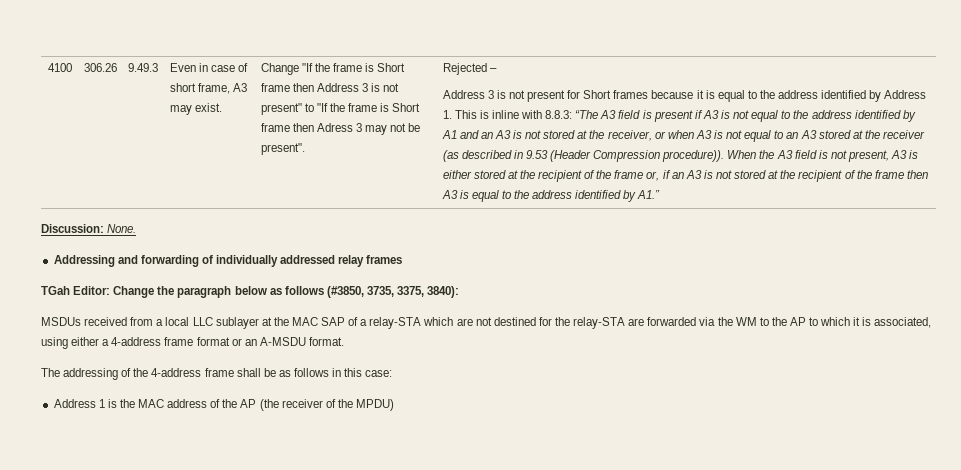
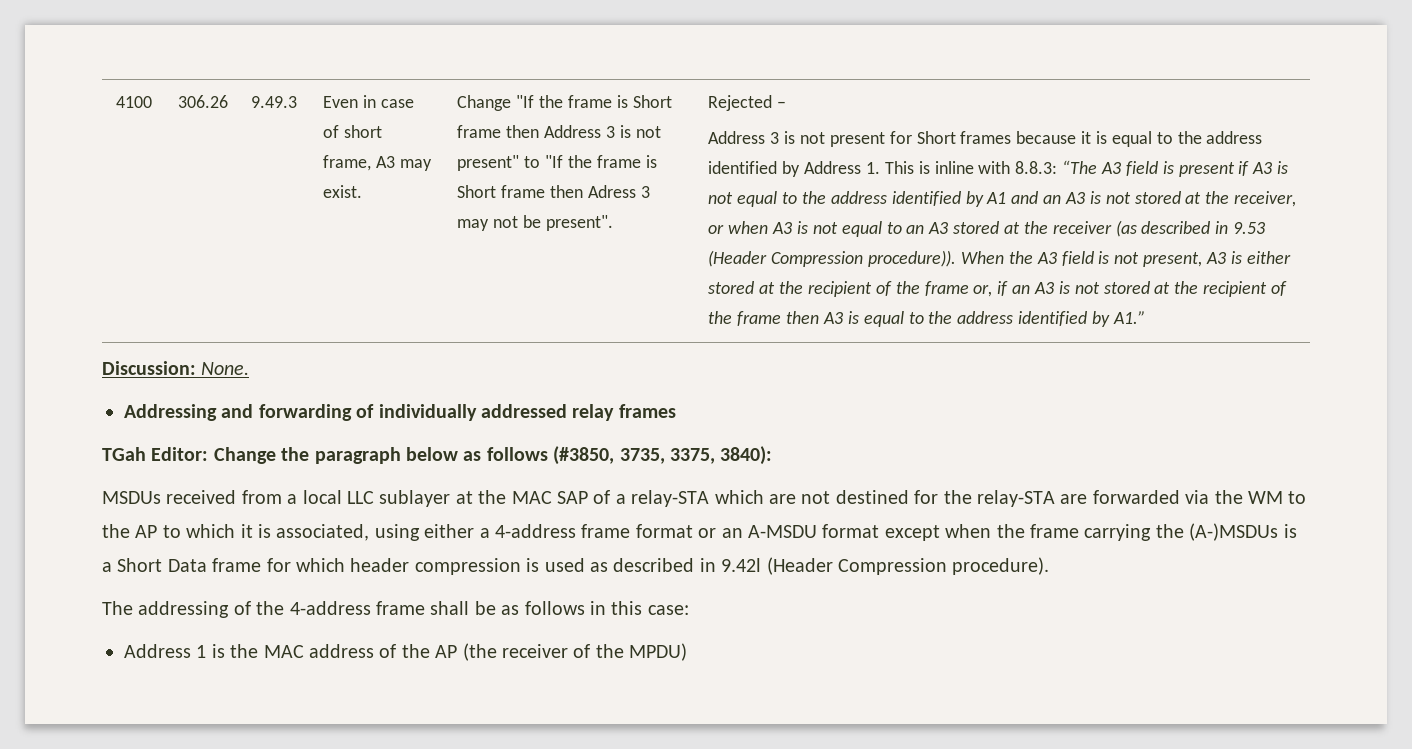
[308,337,344,346] format. -> [822,523,1297,541] [102,557,1050,575] format except when the frame carrying the (A-)MSDUs is a Short Data frame for which header compression is used as described in 9.42l (Header Compression procedure).

